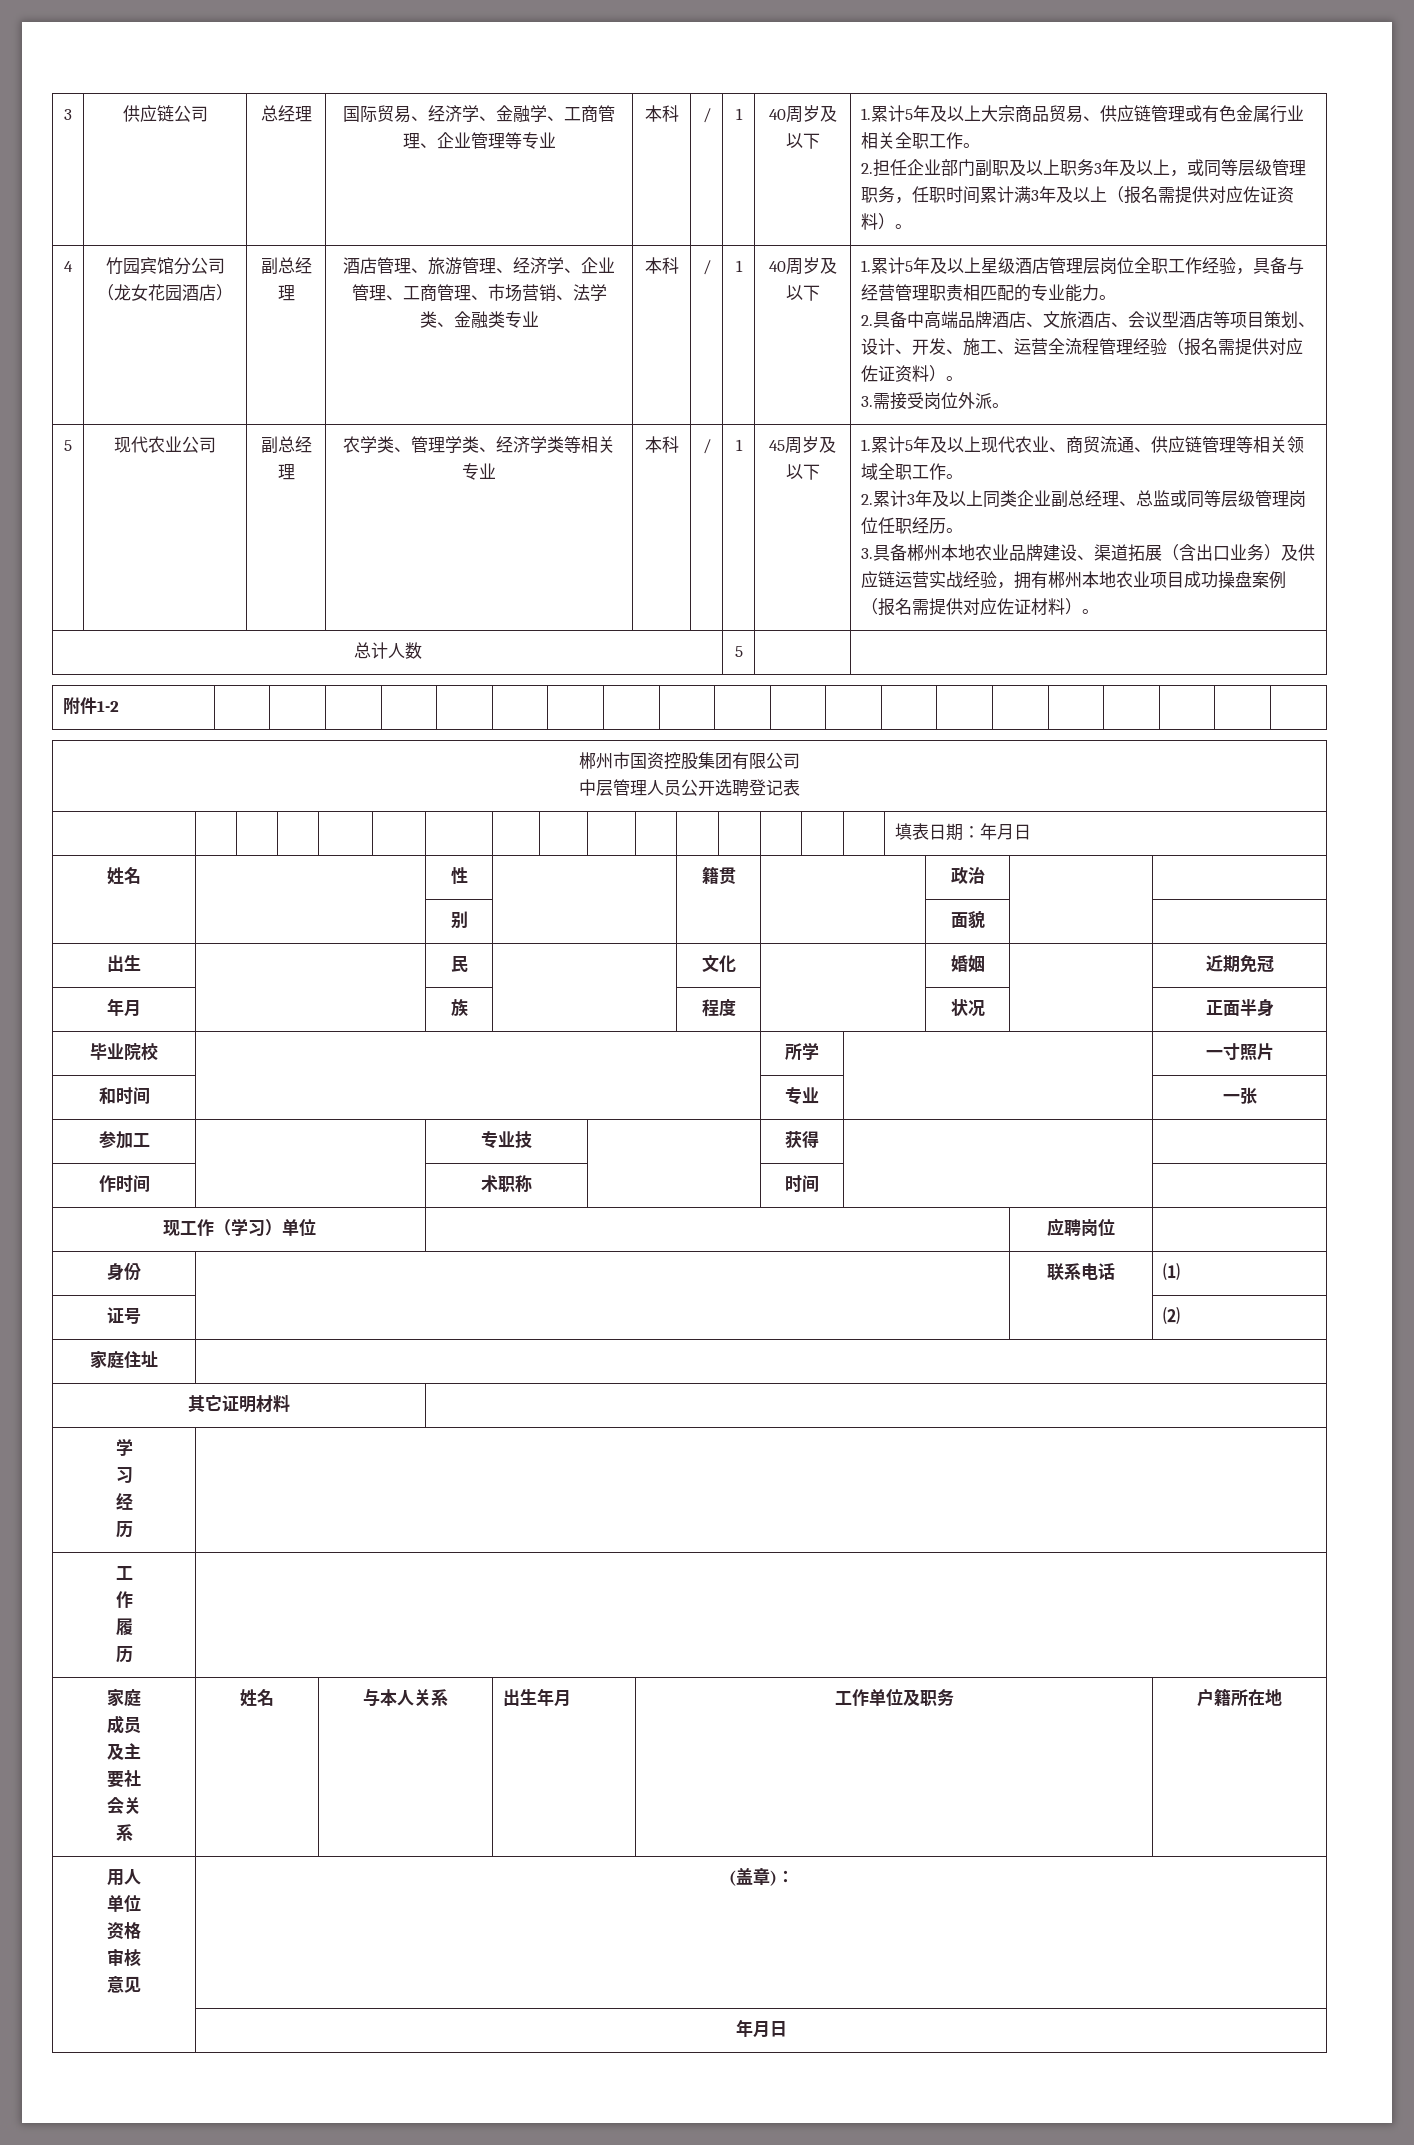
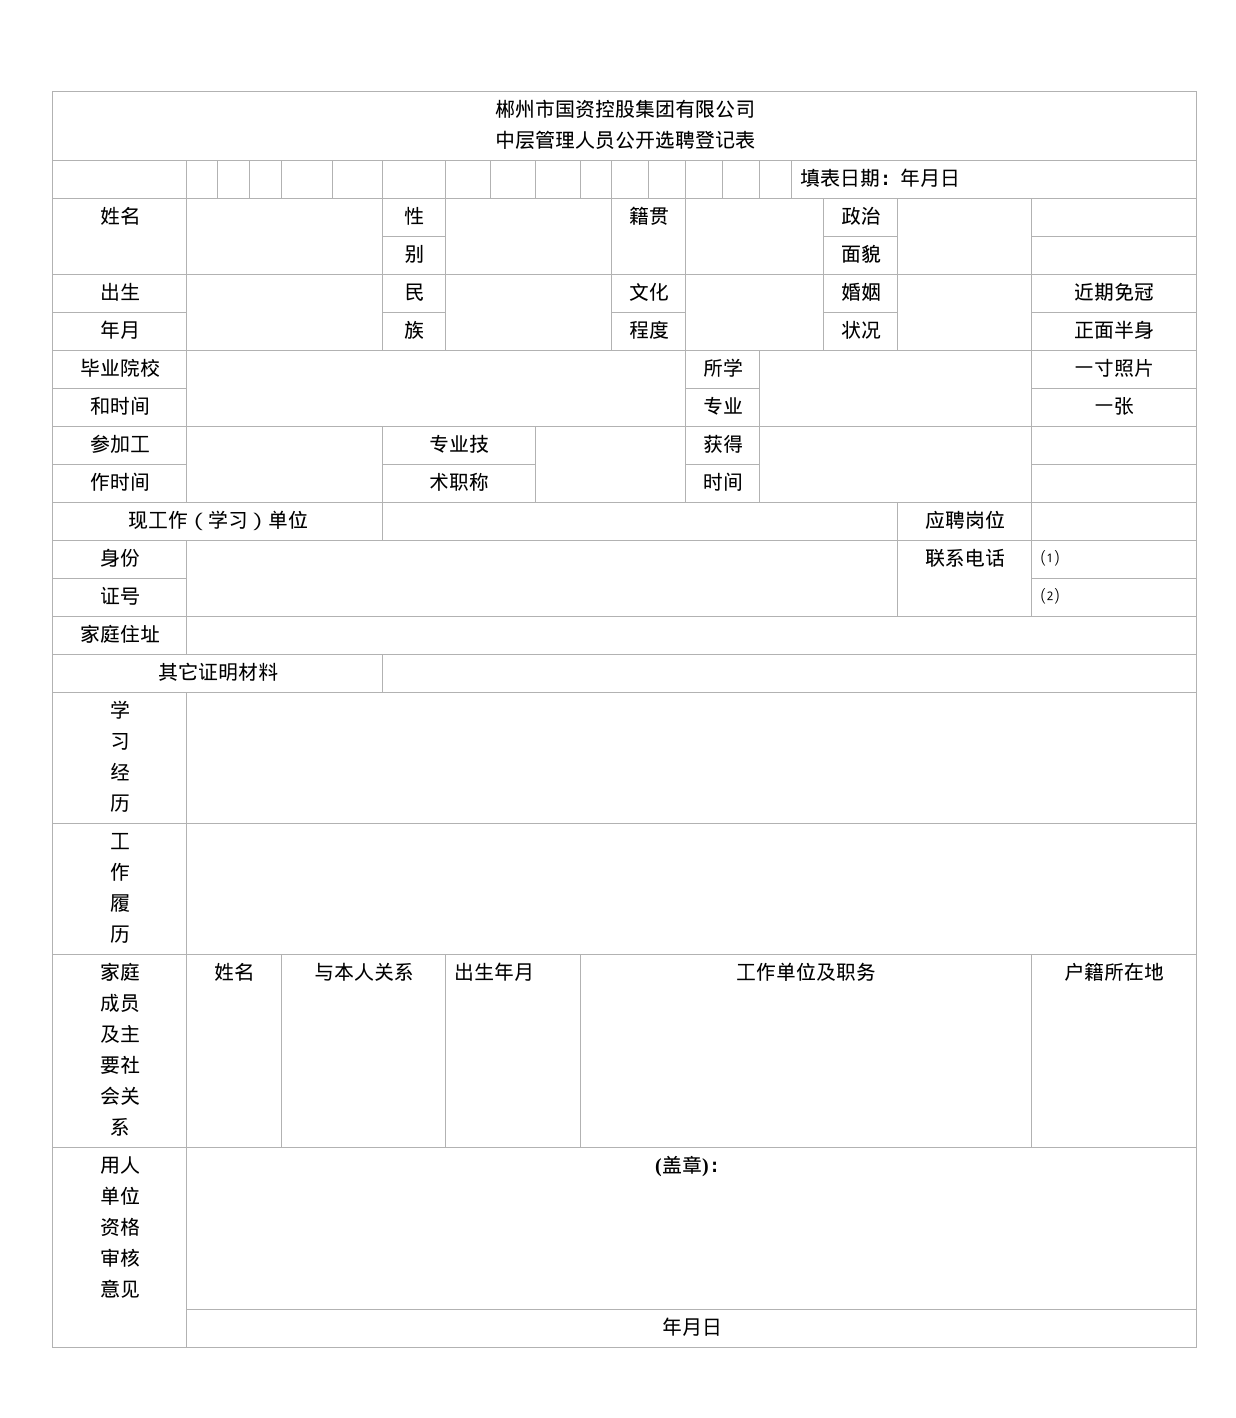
[64,109,72,120] [122,105,208,122] [260,105,312,122] [343,105,615,123] [402,132,556,149] [644,105,679,122] [702,108,711,123] [735,108,743,120] [768,105,837,123] [785,133,820,149] [861,105,1305,123] [861,132,981,149] [861,159,1307,177] [861,186,1295,204] [861,213,913,230] [64,261,73,272] [105,257,225,275] [97,284,233,301] [260,257,312,275] [277,285,295,301] [343,257,615,275] [351,284,607,302] [419,311,539,328] [644,257,679,274] [702,260,711,275] [735,260,743,272] [768,257,837,275] [785,285,820,301] [861,257,1305,275] [861,284,1117,302] [861,311,1316,329] [861,338,1304,356] [861,365,964,382] [861,392,1010,410] [64,440,72,451] [114,436,216,453] [260,436,312,454] [277,464,295,480] [343,436,615,453] [462,463,496,480] [644,436,679,453] [702,439,711,454] [735,439,743,451] [769,436,836,454] [785,464,820,480] [861,436,1305,453] [861,463,964,480] [861,490,1307,508] [861,517,964,534] [861,544,1316,561] [861,571,1287,589] [861,598,1100,616] [353,642,422,659] [734,646,743,657] [63,697,120,715] 3 | 供应链公司 | 总经理 | 国际贸易、经济学、金融学、工商管理、企业管理等专业 | 本科 | / | 1 | 40周岁及以下 | 1.累计5年及以上大宗商品贸易、供应链管理或有色金属行业相关全职工作。 // 2.担任企业部门副职及以上职务3年及以上，或同等层级管理职务，任职时间累计满3年及以上（报名需提供对应佐证资料）。 // 4 | 竹园宾馆分公司（龙女花园酒店） | 副总经理 | 酒店管理、旅游管理、经济学、企业管理、工商管理、市场营销、法学类、金融类专业 | 本科 | / | 1 | 40周岁及以下 | 1.累计5年及以上星级酒店管理层岗位全职工作经验，具备与经营管理职责相匹配的专业能力。 // 2.具备中高端品牌酒店、文旅酒店、会议型酒店等项目策划、设计、开发、施工、运营全流程管理经验（报名需提供对应佐证资料）。 // 3.需接受岗位外派。 // 5 | 现代农业公司 | 副总经理 | 农学类、管理学类、经济学类等相关专业 | 本科 | / | 1 | 45周岁及以下 | 1.累计5年及以上现代农业、商贸流通、供应链管理等相关领域全职工作。 // 2.累计3年及以上同类企业副总经理、总监或同等层级管理岗位任职经历。 // 3.具备郴州本地农业品牌建设、渠道拓展（含出口业务）及供应链运营实战经验，拥有郴州本地农业项目成功操盘案例（报名需提供对应佐证材料）。 // 总计人数 | 5 | | // 附件1-2 | | | | | | | | | | | | | | | | | | | | // -> (494, 108) none

